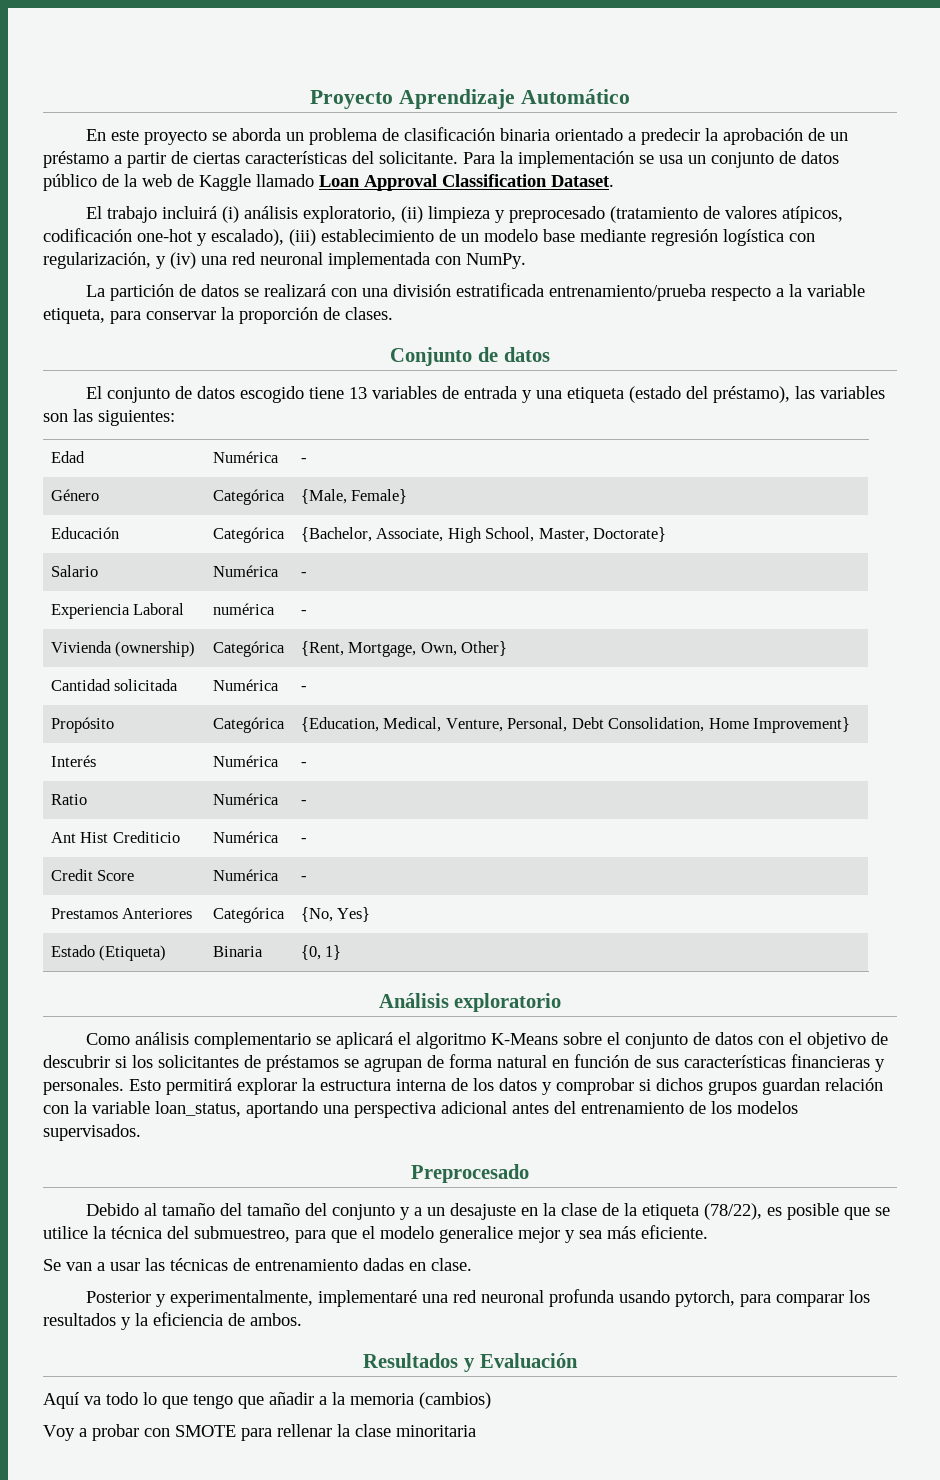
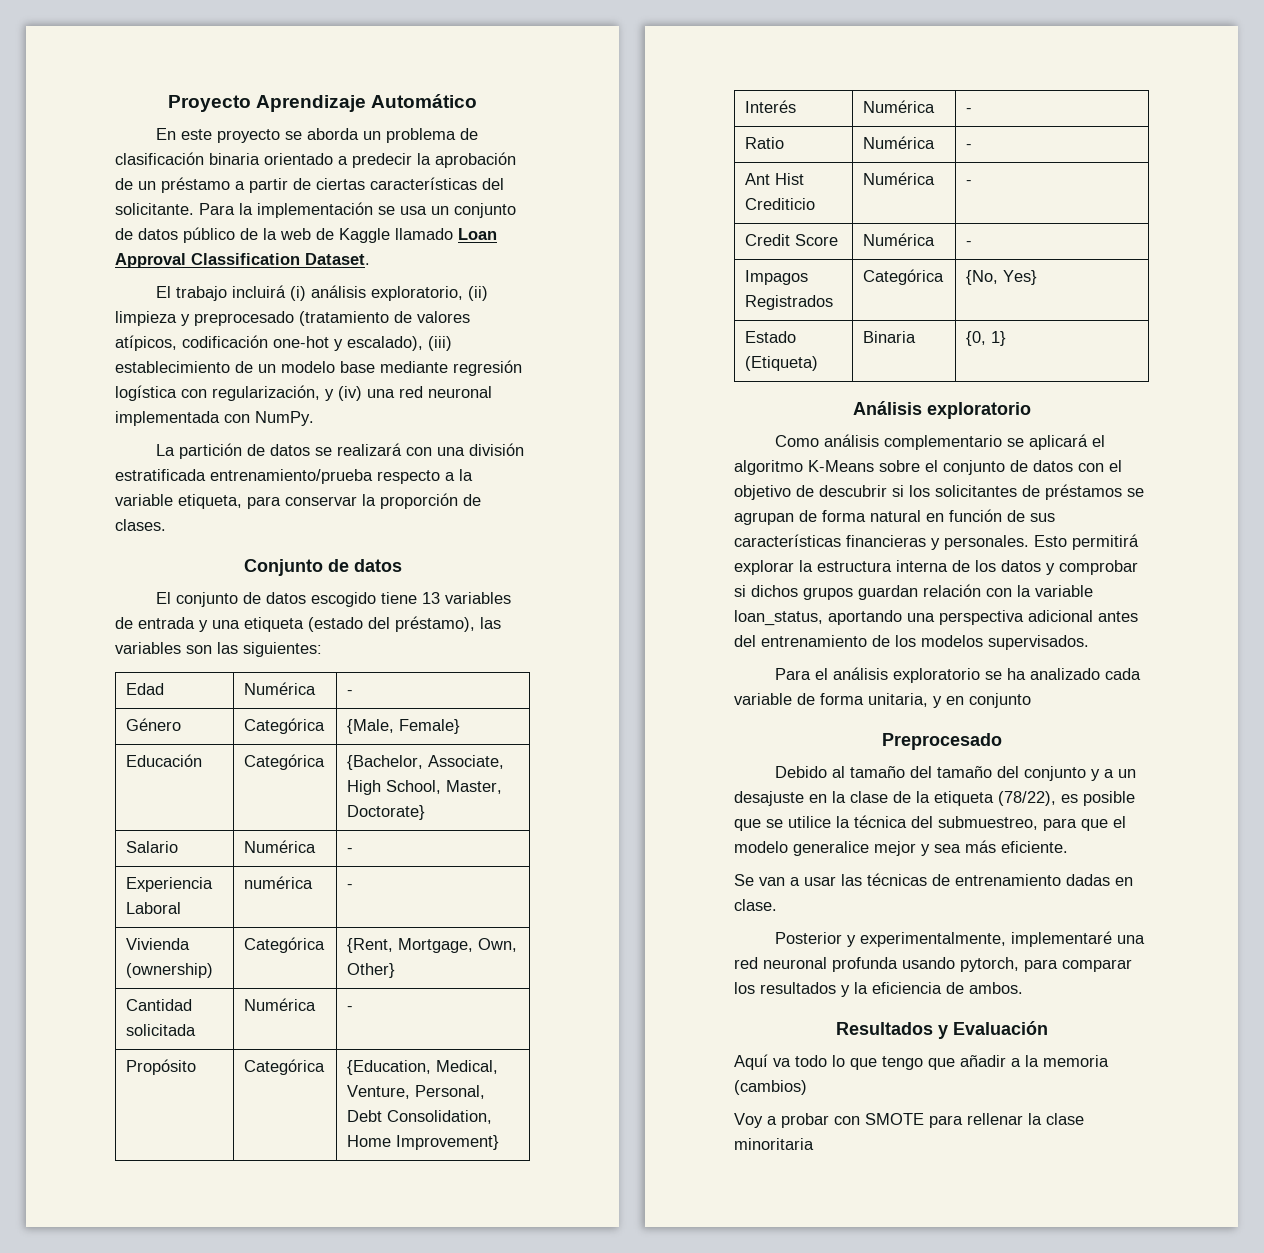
[50,908,193,919] Prestamos Anteriores -> [745,270,809,285] [745,295,834,310] Impagos Registrados
(141, 1132) none -> [775,667,1142,683] [734,693,1031,708] // Para el análisis exploratorio se ha analizado cada variable de forma unitaria, y en conjunto

